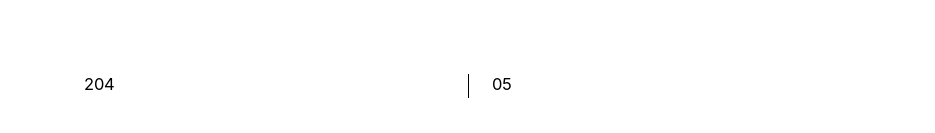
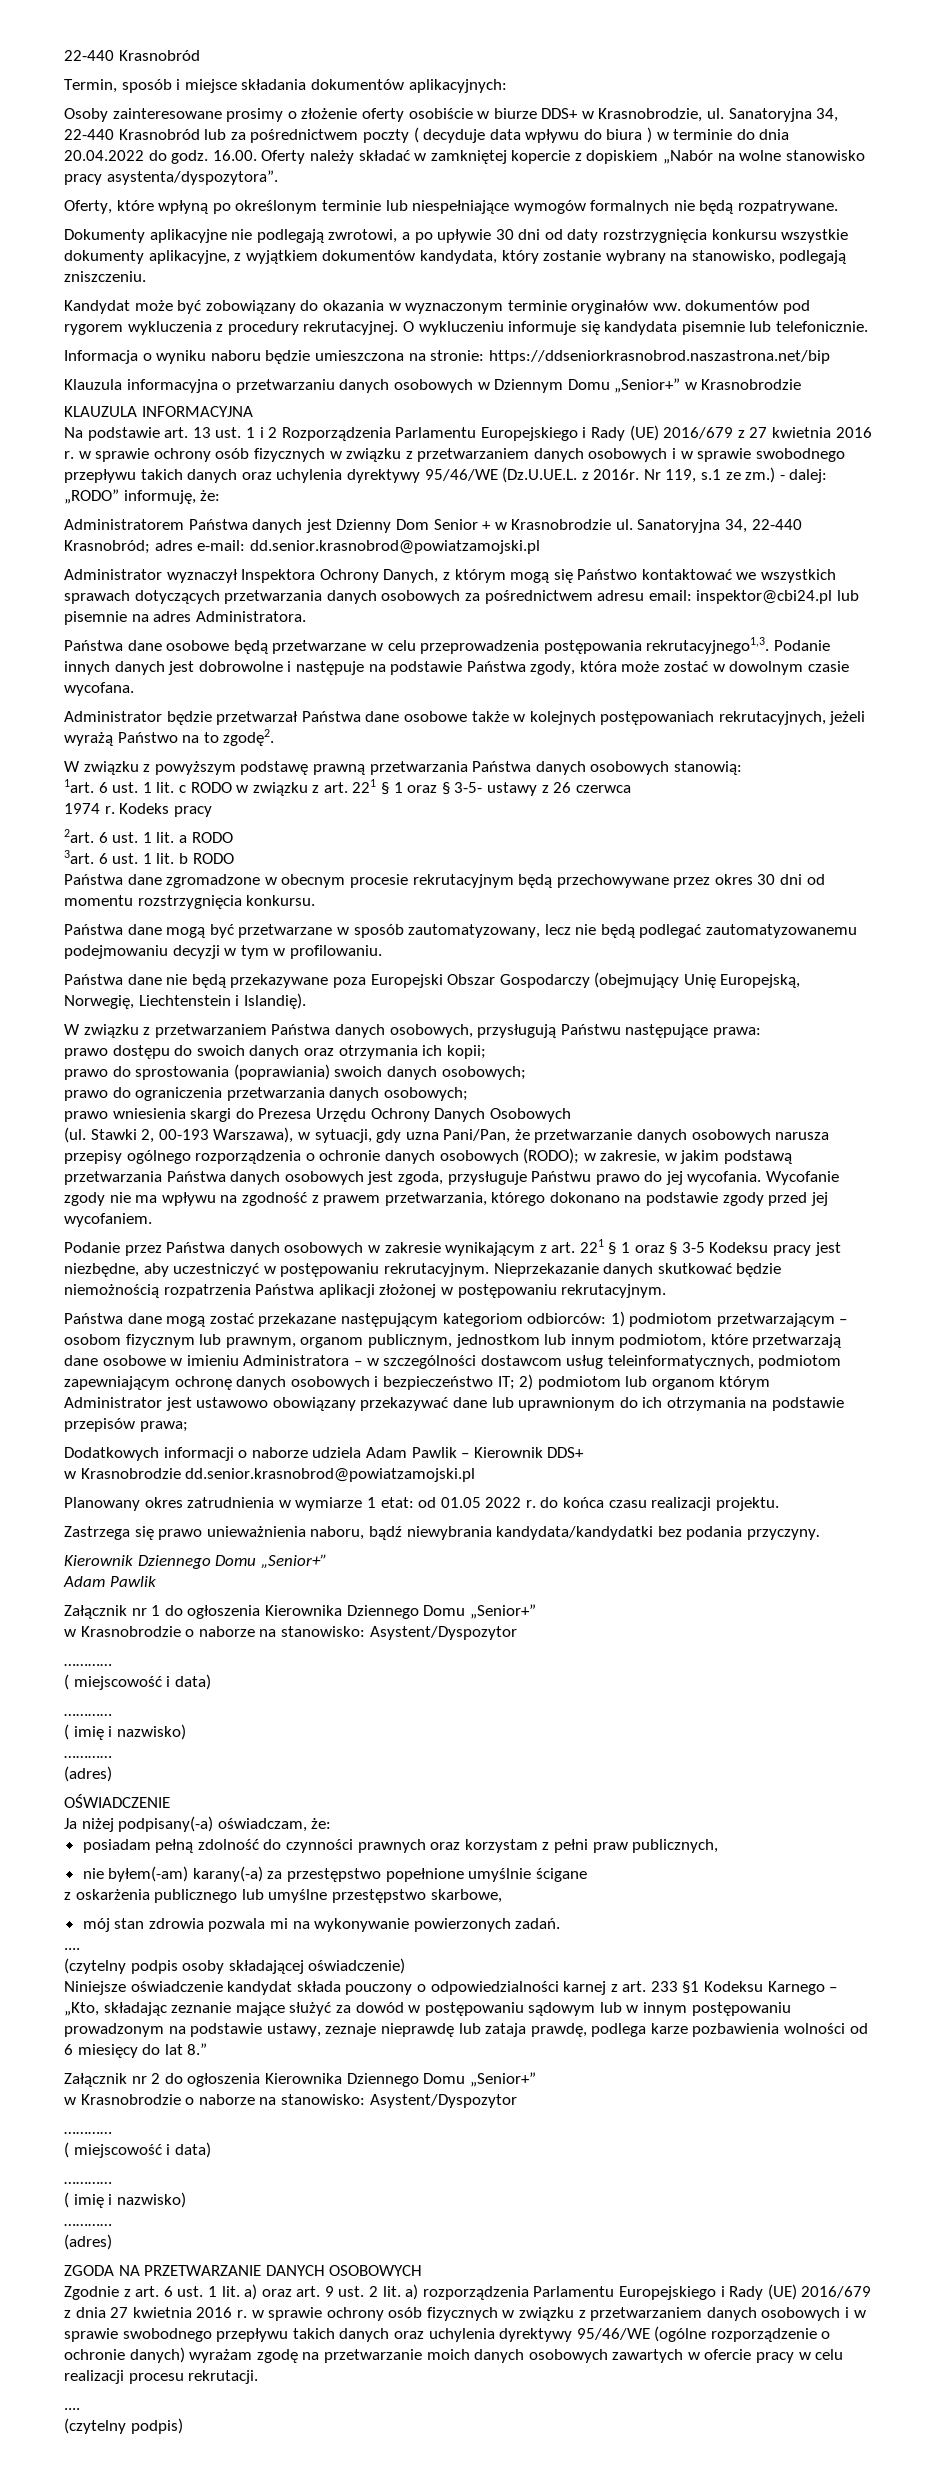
[84,78,115,90] [492,78,512,90] 204 // 05 -> [64,50,200,61] [64,79,507,93] [64,108,839,122] [64,127,790,143] [64,150,865,164] [64,170,278,185] [64,200,839,214] [64,229,849,243] [64,250,847,264] [64,271,146,282] [64,300,811,314] [64,321,869,335] [64,350,830,364] [64,378,802,393] [64,406,253,417] [64,425,872,441] [64,448,845,462] [64,467,828,483] [64,489,221,504] [64,519,802,533] [64,540,540,554] [64,569,837,583] [64,590,859,604] [64,611,306,625] [64,637,830,654] [64,661,849,675] [64,682,134,696] [64,711,866,725] [64,729,275,746] [64,761,742,775] [64,779,631,796] [64,803,212,817] [64,829,233,843] [64,850,234,864] [64,874,825,888] [64,895,316,909] [64,924,858,938] [64,945,382,959] [64,972,801,988] [64,993,306,1009] [64,1024,761,1038] [64,1045,486,1059] [64,1064,526,1080] [64,1087,468,1101] [64,1108,571,1122] [64,1127,830,1143] [64,1148,793,1164] [64,1171,840,1185] [64,1192,828,1206] [64,1213,152,1227] [64,1239,841,1256] [64,1263,782,1277] [64,1284,667,1298] [64,1311,848,1327] [64,1334,842,1348] [64,1355,842,1369] [64,1374,771,1390] [64,1397,845,1411] [64,1418,188,1432] [64,1447,585,1461] [64,1468,476,1482] [64,1497,779,1511] [64,1526,820,1540] [64,1554,327,1569] [63,1576,156,1587] [64,1604,536,1619] [64,1626,517,1640] [64,1664,112,1666] [64,1674,211,1690] [64,1714,112,1716] [64,1724,186,1740] [64,1756,112,1758] [64,1766,112,1782] [64,1794,170,1808] [64,1816,332,1832] [82,1839,719,1853] [82,1866,587,1882] [64,1889,502,1903] [82,1918,561,1932] [64,1948,80,1950] [64,1958,406,1974] [64,1981,838,1995] [64,2002,791,2016] [64,2023,868,2037] [64,2043,208,2058] [64,2072,536,2087] [64,2094,517,2108] [64,2132,112,2134] [64,2142,211,2158] [64,2182,112,2184] [64,2192,186,2208] [64,2224,112,2226] [64,2234,112,2250] [64,2265,423,2276] [64,2284,872,2300] [64,2307,866,2321] [64,2326,831,2342] [64,2347,844,2363] [64,2370,259,2384] [64,2408,80,2410] [64,2418,183,2434] 22-440 Krasnobród // Termin, sposób i miejsce składania dokumentów aplikacyjnych: // Osoby zainteresowane prosimy o złożenie oferty osobiście w biurze DDS+ w Krasnobrodzie, ul. Sanatoryjna 34, 22-440 Krasnobród lub za pośrednictwem poczty ( decyduje data wpływu do biura ) w terminie do dnia 20.04.2022 do godz. 16.00. Oferty należy składać w zamkniętej kopercie z dopiskiem „Nabór na wolne stanowisko pracy asystenta/dyspozytora”. // Oferty, które wpłyną po określonym terminie lub niespełniające wymogów formalnych nie będą rozpatrywane. // Dokumenty aplikacyjne nie podlegają zwrotowi, a po upływie 30 dni od daty rozstrzygnięcia konkursu wszystkie dokumenty aplikacyjne, z wyjątkiem dokumentów kandydata, który zostanie wybrany na stanowisko, podlegają zniszczeniu. // Kandydat może być zobowiązany do okazania w wyznaczonym terminie oryginałów ww. dokumentów pod rygorem wykluczenia z procedury rekrutacyjnej. O wykluczeniu informuje się kandydata pisemnie lub telefonicznie. // Informacja o wyniku naboru będzie umieszczona na stronie: https://ddseniorkrasnobrod.naszastrona.net/bip // Klauzula informacyjna o przetwarzaniu danych osobowych w Dziennym Domu „Senior+” w Krasnobrodzie // KLAUZULA INFORMACYJNA // Na podstawie art. 13 ust. 1 i 2 Rozporządzenia Parlamentu Europejskiego i Rady (UE) 2016/679 z 27 kwietnia 2016 r. w sprawie ochrony osób fizycznych w związku z przetwarzaniem danych osobowych i w sprawie swobodnego przepływu takich danych oraz uchylenia dyrektywy 95/46/WE (Dz.U.UE.L. z 2016r. Nr 119, s.1 ze zm.) - dalej: „RODO” informuję, że: // Administratorem Państwa danych jest Dzienny Dom Senior + w Krasnobrodzie ul. Sanatoryjna 34, 22-440 Krasnobród; adres e-mail: dd.senior.krasnobrod@powiatzamojski.pl // Administrator wyznaczył Inspektora Ochrony Danych, z którym mogą się Państwo kontaktować we wszystkich sprawach dotyczących przetwarzania danych osobowych za pośrednictwem adresu email: inspektor@cbi24.pl lub pisemnie na adres Administratora. // Państwa dane osobowe będą przetwarzane w celu przeprowadzenia postępowania rekrutacyjnego1,3. Podanie innych danych jest dobrowolne i następuje na podstawie Państwa zgody, która może zostać w dowolnym czasie wycofana. // Administrator będzie przetwarzał Państwa dane osobowe także w kolejnych postępowaniach rekrutacyjnych, jeżeli wyrażą Państwo na to zgodę2. // W związku z powyższym podstawę prawną przetwarzania Państwa danych osobowych stanowią: // 1art. 6 ust. 1 lit. c RODO w związku z art. 221 § 1 oraz § 3-5- ustawy z 26 czerwca // 1974 r. Kodeks pracy // 2art. 6 ust. 1 lit. a RODO // 3art. 6 ust. 1 lit. b RODO // Państwa dane zgromadzone w obecnym procesie rekrutacyjnym będą przechowywane przez okres 30 dni od momentu rozstrzygnięcia konkursu. // Państwa dane mogą być przetwarzane w sposób zautomatyzowany, lecz nie będą podlegać zautomatyzowanemu podejmowaniu decyzji w tym w profilowaniu. // Państwa dane nie będą przekazywane poza Europejski Obszar Gospodarczy (obejmujący Unię Europejską, Norwegię, Liechtenstein i Islandię). // W związku z przetwarzaniem Państwa danych osobowych, przysługują Państwu następujące prawa: // prawo dostępu do swoich danych oraz otrzymania ich kopii; // prawo do sprostowania (poprawiania) swoich danych osobowych; // prawo do ograniczenia przetwarzania danych osobowych; // prawo wniesienia skargi do Prezesa Urzędu Ochrony Danych Osobowych // (ul. Stawki 2, 00-193 Warszawa), w sytuacji, gdy uzna Pani/Pan, że przetwarzanie danych osobowych narusza przepisy ogólnego rozporządzenia o ochronie danych osobowych (RODO); w zakresie, w jakim podstawą przetwarzania Państwa danych osobowych jest zgoda, przysługuje Państwu prawo do jej wycofania. Wycofanie zgody nie ma wpływu na zgodność z prawem przetwarzania, którego dokonano na podstawie zgody przed jej wycofaniem. // Podanie przez Państwa danych osobowych w zakresie wynikającym z art. 221 § 1 oraz § 3-5 Kodeksu pracy jest niezbędne, aby uczestniczyć w postępowaniu rekrutacyjnym. Nieprzekazanie danych skutkować będzie niemożnością rozpatrzenia Państwa aplikacji złożonej w postępowaniu rekrutacyjnym. // Państwa dane mogą zostać przekazane następującym kategoriom odbiorców: 1) podmiotom przetwarzającym – osobom fizycznym lub prawnym, organom publicznym, jednostkom lub innym podmiotom, które przetwarzają dane osobowe w imieniu Administratora – w szczególności dostawcom usług teleinformatycznych, podmiotom zapewniającym ochronę danych osobowych i bezpieczeństwo IT; 2) podmiotom lub organom którym Administrator jest ustawowo obowiązany przekazywać dane lub uprawnionym do ich otrzymania na podstawie przepisów prawa; // Dodatkowych informacji o naborze udziela Adam Pawlik – Kierownik DDS+ // w Krasnobrodzie dd.senior.krasnobrod@powiatzamojski.pl // Planowany okres zatrudnienia w wymiarze 1 etat: od 01.05 2022 r. do końca czasu realizacji projektu. // Zastrzega się prawo unieważnienia naboru, bądź niewybrania kandydata/kandydatki bez podania przyczyny. // Kierownik Dziennego Domu „Senior+” // Adam Pawlik // Załącznik nr 1 do ogłoszenia Kierownika Dziennego Domu „Senior+” // w Krasnobrodzie o naborze na stanowisko: Asystent/Dyspozytor // ………… // ( miejscowość i data) // ………… // ( imię i nazwisko) // ………… // (adres) // OŚWIADCZENIE // Ja niżej podpisany(-a) oświadczam, że: // posiadam pełną zdolność do czynności prawnych oraz korzystam z pełni praw publicznych, // nie byłem(-am) karany(-a) za przestępstwo popełnione umyślnie ścigane // z oskarżenia publicznego lub umyślne przestępstwo skarbowe, // mój stan zdrowia pozwala mi na wykonywanie powierzonych zadań. // .... // (czytelny podpis osoby składającej oświadczenie) // Niniejsze oświadczenie kandydat składa pouczony o odpowiedzialności karnej z art. 233 §1 Kodeksu Karnego – „Kto, składając zeznanie mające służyć za dowód w postępowaniu sądowym lub w innym postępowaniu prowadzonym na podstawie ustawy, zeznaje nieprawdę lub zataja prawdę, podlega karze pozbawienia wolności od 6 miesięcy do lat 8.” // Załącznik nr 2 do ogłoszenia Kierownika Dziennego Domu „Senior+” // w Krasnobrodzie o naborze na stanowisko: Asystent/Dyspozytor // ………… // ( miejscowość i data) // ………… // ( imię i nazwisko) // ………… // (adres) // ZGODA NA PRZETWARZANIE DANYCH OSOBOWYCH // Zgodnie z art. 6 ust. 1 lit. a) oraz art. 9 ust. 2 lit. a) rozporządzenia Parlamentu Europejskiego i Rady (UE) 2016/679 z dnia 27 kwietnia 2016 r. w sprawie ochrony osób fizycznych w związku z przetwarzaniem danych osobowych i w sprawie swobodnego przepływu takich danych oraz uchylenia dyrektywy 95/46/WE (ogólne rozporządzenie o ochronie danych) wyrażam zgodę na przetwarzanie moich danych osobowych zawartych w ofercie pracy w celu realizacji procesu rekrutacji. // .... // (czytelny podpis)

